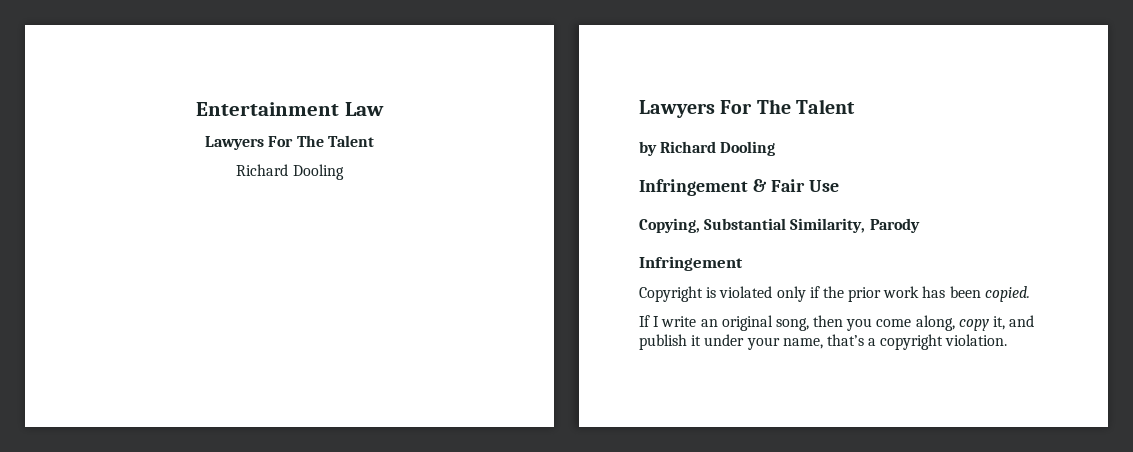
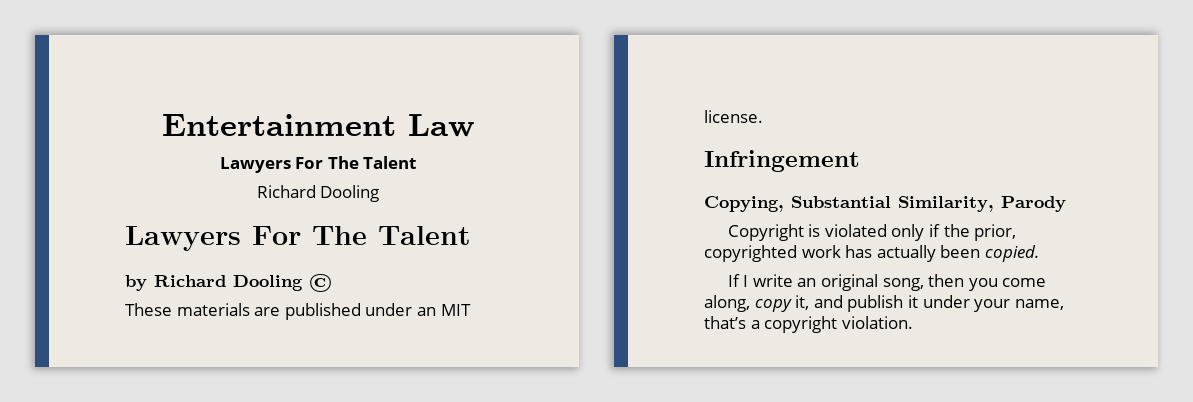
[639,179,839,196] // Infringement & Fair Use -> [309,274,332,292] [125,303,471,320] [704,110,763,123] [704,150,860,172] © // These materials are published under an MIT license. // Infringement
[639,256,743,271] // Infringement -> (1066, 204) none
[848,287,882,302] prior -> [974,224,1017,241] [704,245,797,262] prior, copyrighted
(946, 292) none -> [876,245,936,262] actually

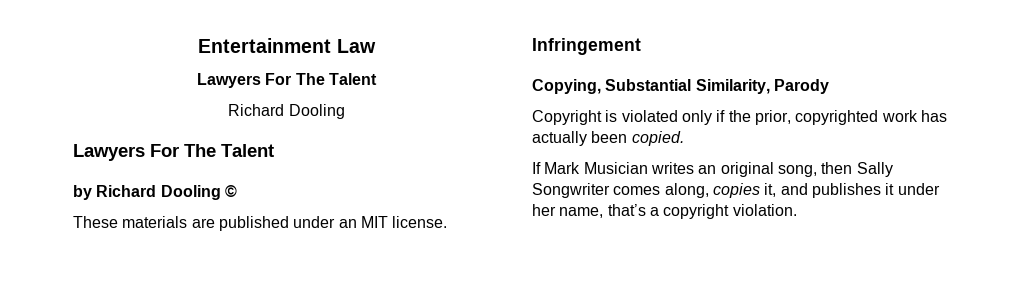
[743,274,793,287] I write -> [544,162,694,174] Mark Musician writes
[968,278,1047,291] [704,295,792,312] you come along, copy -> [856,162,893,177] [532,183,760,198] Sally Songwriter comes along, copies
[847,295,904,312] publish -> [811,183,881,198] publishes
[974,299,1011,312] your -> [532,204,556,216] her

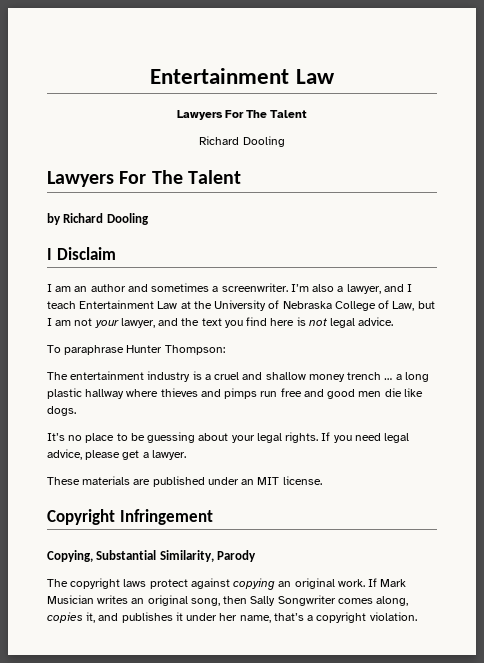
[224,185,237,197] © -> [47,247,116,260] [47,283,413,294] [47,300,435,311] [47,317,394,328] [47,345,225,355] [47,371,429,382] [47,388,423,399] [47,406,76,416] [47,432,410,443] [47,449,186,460] // I Disclaim // I am an author and sometimes a screenwriter. I’m also a lawyer, and I teach Entertainment Law at the University of Nebraska College of Law, but I am not your lawyer, and the text you find here is not legal advice. // To paraphrase Hunter Thompson: // The entertainment industry is a cruel and shallow money trench … a long plastic hallway where thieves and pimps run free and good men die like dogs. // It’s no place to be guessing about your legal rights. If you need legal advice, please get a lawyer.
(448, 222) none -> [47,509,115,525] Copyright
[532,110,947,125] [532,131,684,146] Copyright is violated only if the prior, copyrighted work has actually been copied. // -> [47,578,365,590] The copyright laws protect against copying an original work.

